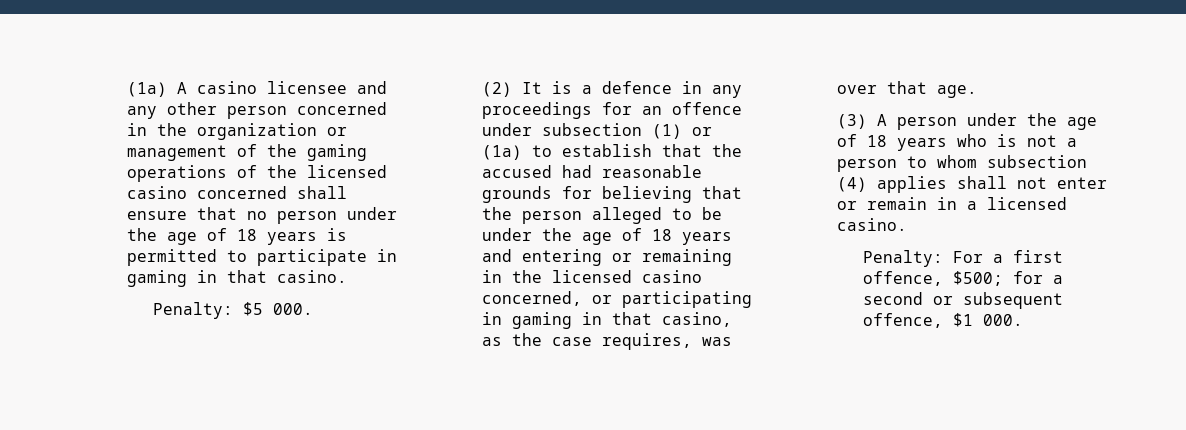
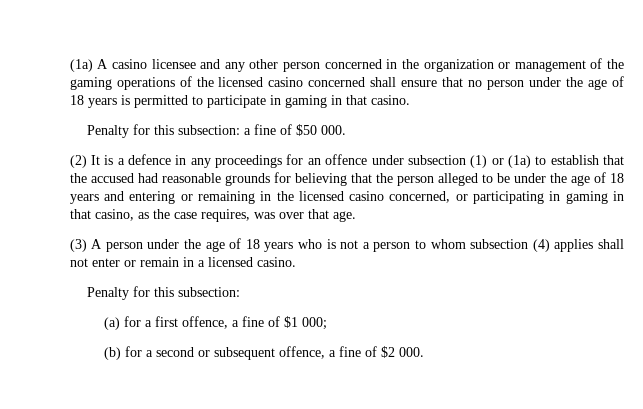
[153,302,264,319] Penalty: $5 -> [86,124,317,138] Penalty for this subsection: a fine of $50
[863,250,1064,267] [863,271,1004,286] Penalty: For a first offence, $500; -> [86,286,240,300] [104,316,328,330] [104,347,122,360] Penalty for this subsection: // (a) for a first offence, a fine of $1 000; // (b)
[953,313,974,327] $1 -> [329,346,396,358] a fine of $2

